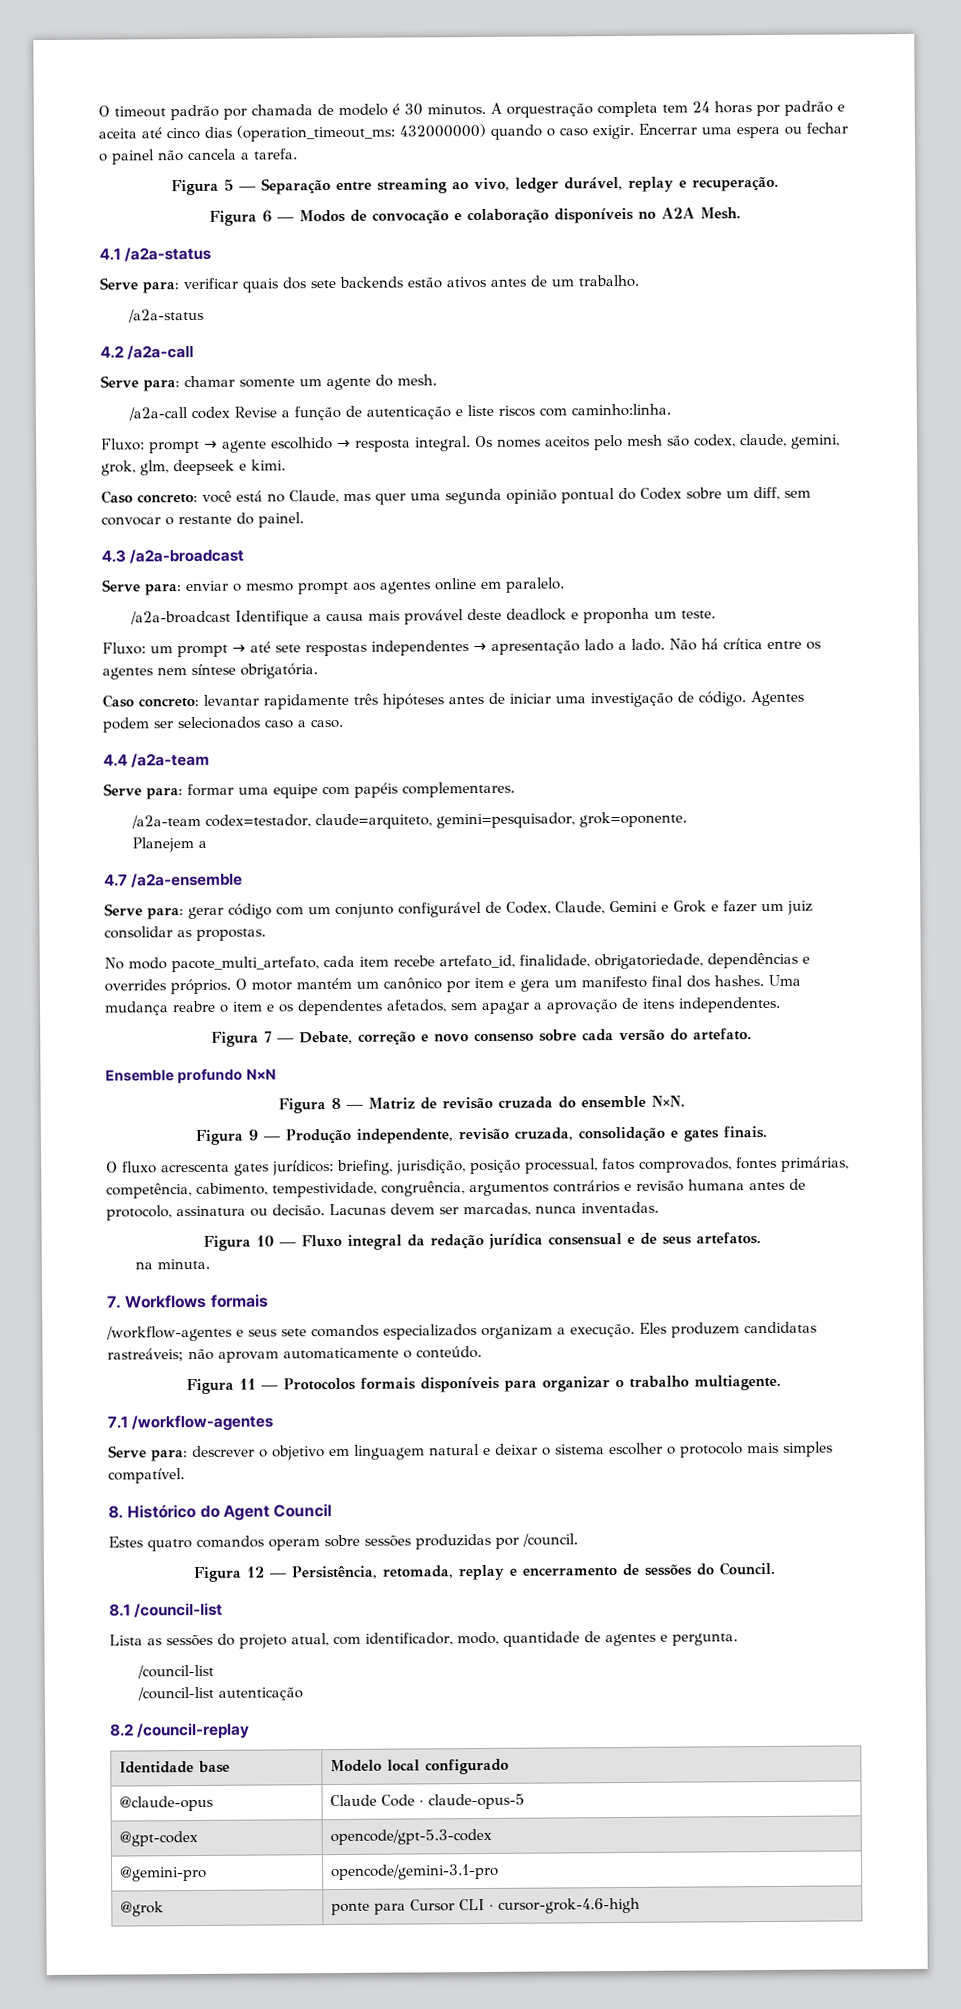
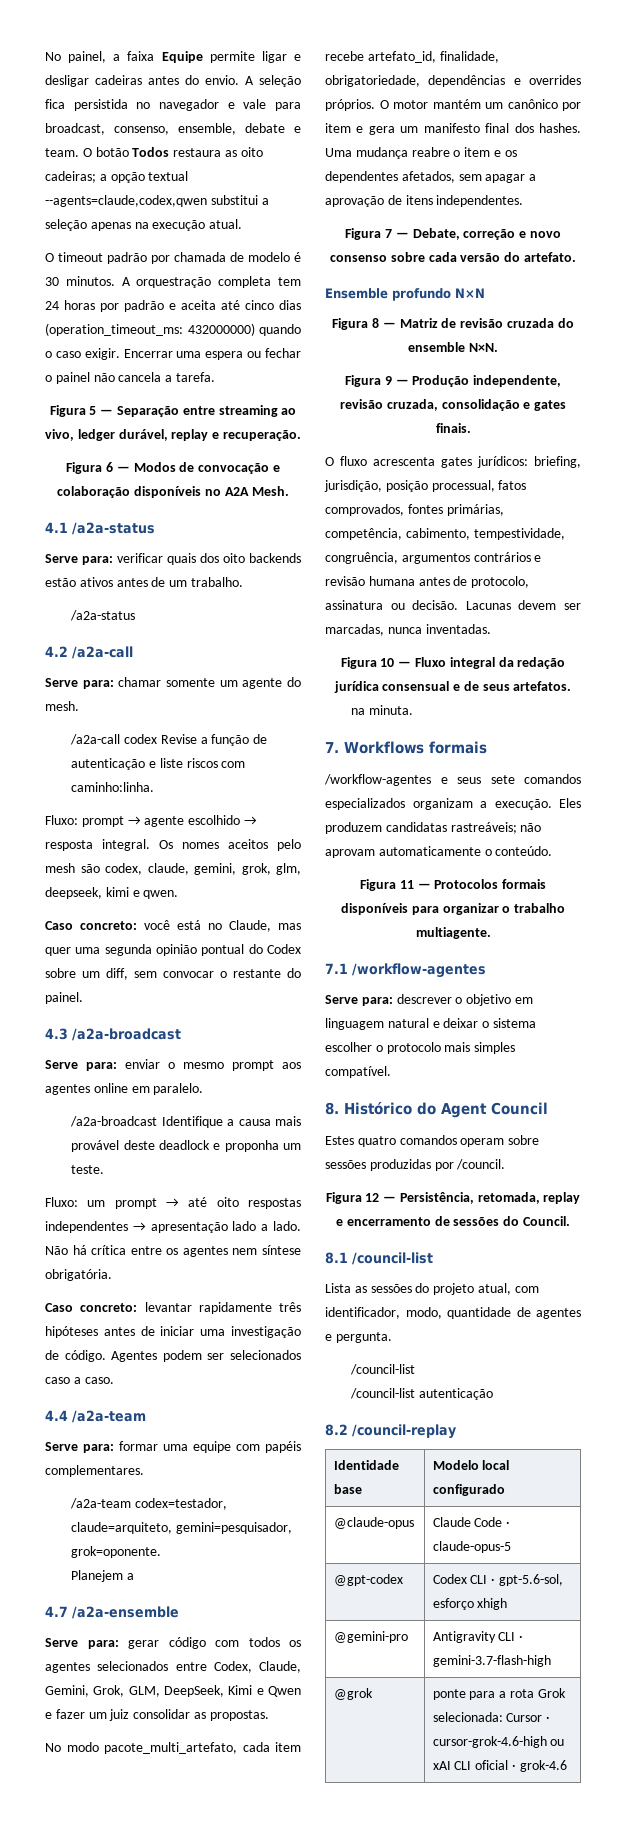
(98, 111) none -> [45,51,301,63] [45,75,301,87] [45,99,301,111] [45,123,301,135] [45,147,263,157] [45,171,189,183] [45,195,269,207] [45,219,243,231] No painel, a faixa Equipe permite ligar e desligar cadeiras antes do envio. A seleção fica persistida no navegador e vale para broadcast, consenso, ensemble, debate e team. O botão Todos restaura as oito cadeiras; a opção textual --agents=claude,codex,qwen substitui a seleção apenas na execução atual. //
[310,279,336,289] sete -> [223,553,245,563] oito
[173,459,286,476] deepseek e kimi. -> [45,887,179,899] deepseek, kimi e qwen.
[275,644,301,653] sete -> [216,1197,239,1207] oito
[308,900,707,919] um conjunto configurável de Codex, Claude, Gemini e Grok -> [248,1637,301,1647] [45,1661,301,1673] [45,1685,301,1697] todos os agentes selecionados entre Codex, Claude, Gemini, Grok, GLM, DeepSeek, Kimi e Qwen
[330,1828,493,1846] [120,1865,208,1882] [331,1863,500,1881] [120,1901,165,1917] [331,1897,641,1916] opencode/gpt-5.3-codex // @gemini-pro | opencode/gemini-3.1-pro // @grok | ponte para Cursor CLI · cursor-grok-4.6-high -> [432,1574,563,1586] [432,1598,508,1610] [333,1631,408,1643] [432,1631,524,1643] [432,1655,551,1667] [333,1688,373,1700] [432,1688,566,1700] [432,1712,551,1722] [432,1736,565,1748] [432,1760,567,1772] Codex CLI · gpt-5.6-sol, esforço xhigh // @gemini-pro | Antigravity CLI · gemini-3.7-flash-high // @grok | ponte para a rota Grok selecionada: Cursor · cursor-grok-4.6-high ou xAI CLI oficial · grok-4.6

